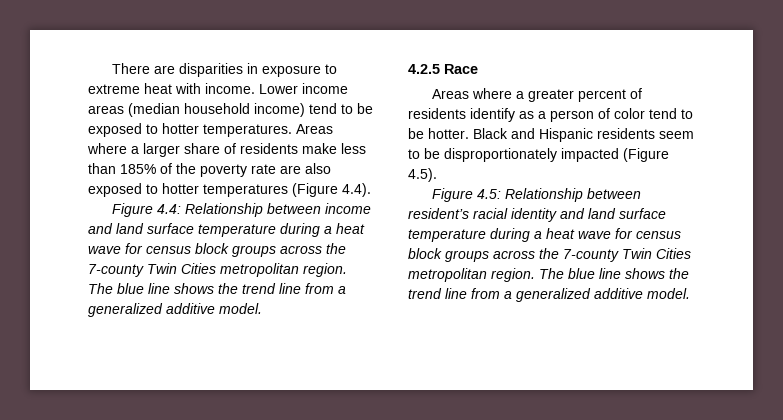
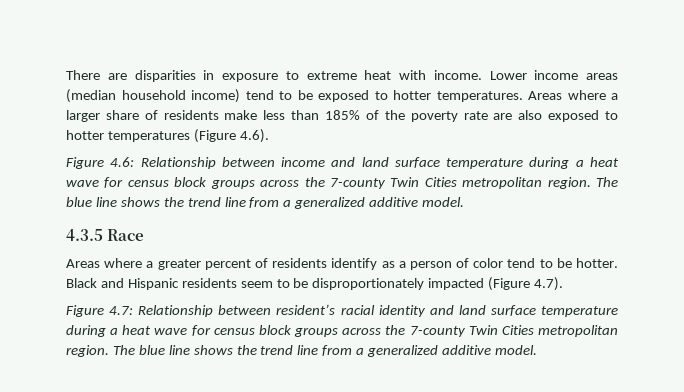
[342,183,371,197] [112,203,182,217] 4.4). // Figure 4.4: -> [239,129,269,143] [66,157,135,169] 4.6). // Figure 4.6:
[408,64,440,74] 4.2.5 -> [66,229,103,241] 4.3.5
[408,168,437,182] [432,188,502,202] 4.5). // Figure 4.5: -> [534,277,564,291] [66,305,134,317] 4.7). // Figure 4.7:

